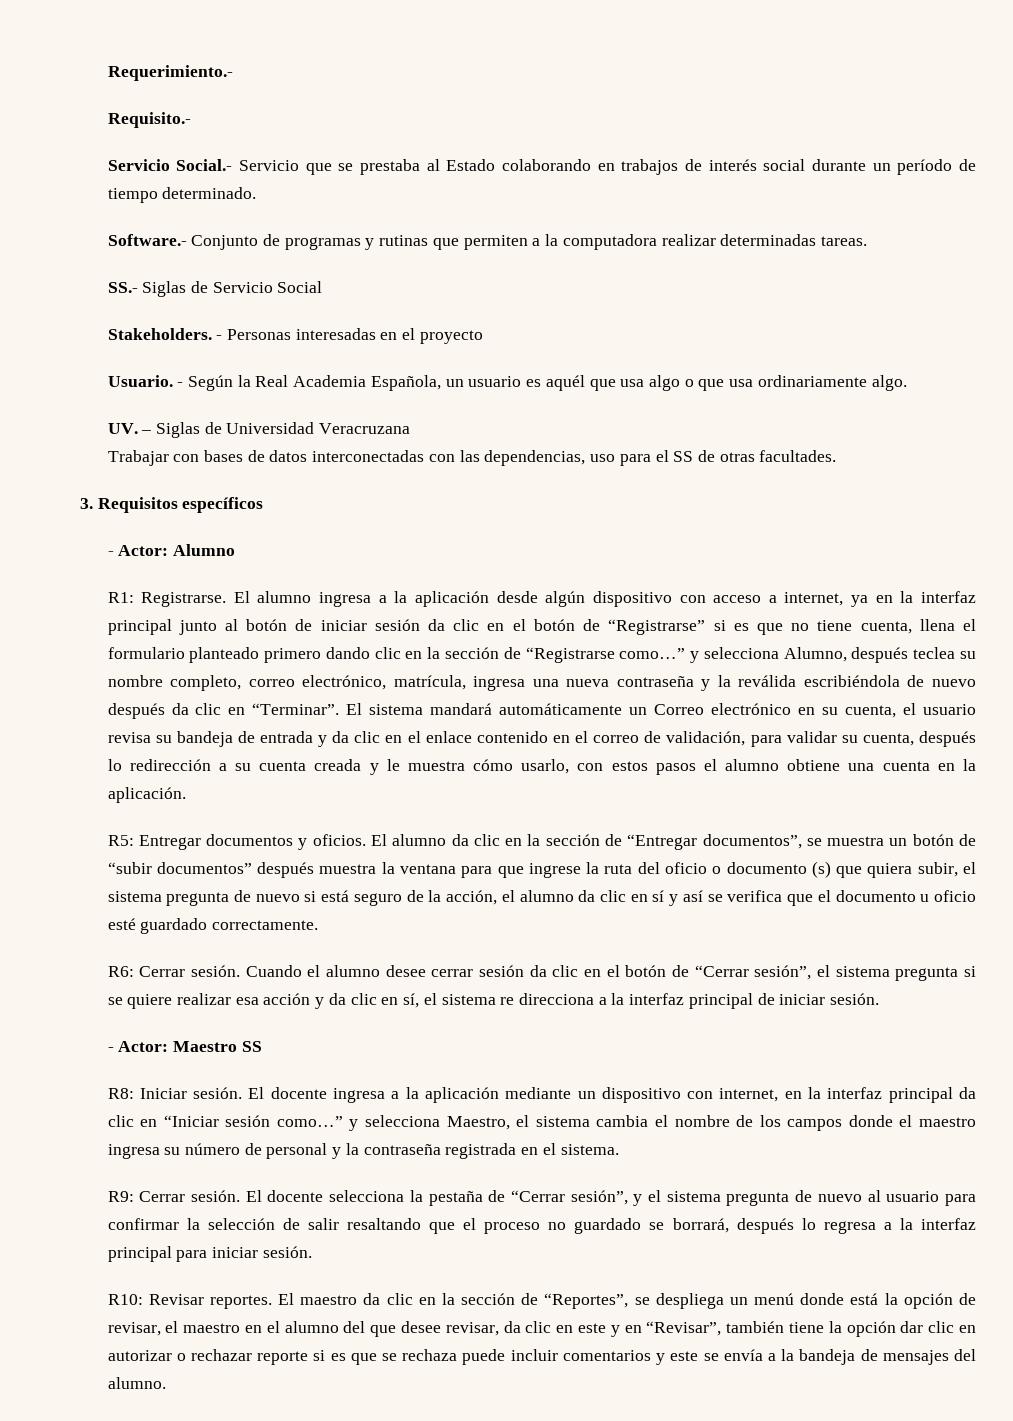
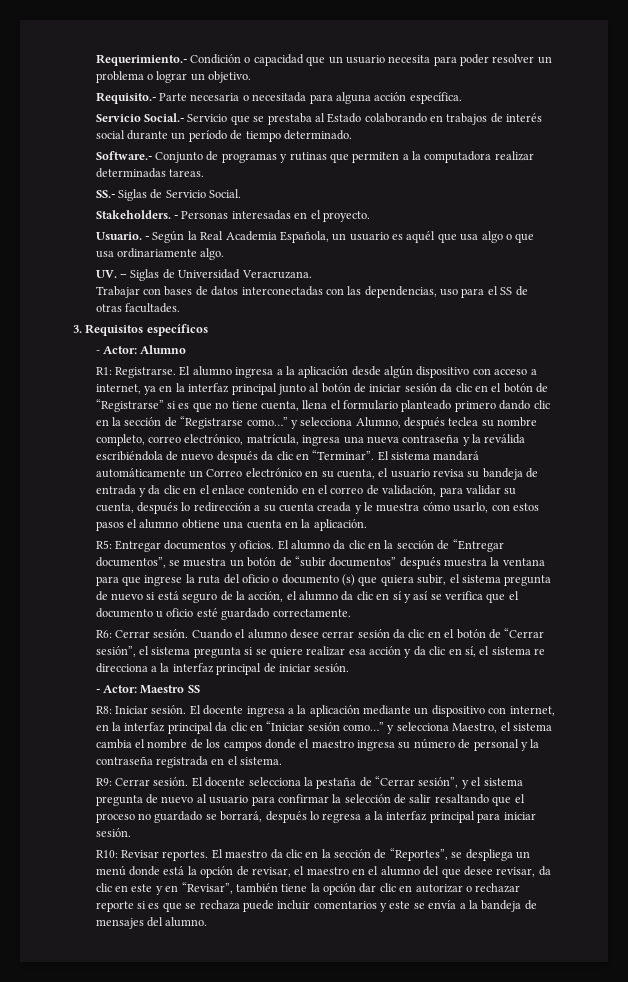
[107,112,191,128] // Requisito.- -> [189,54,552,66] [95,71,252,83] [95,92,462,104] Condición o capacidad que un usuario necesita para poder resolver un problema o lograr un objetivo. // Requisito.- Parte necesaria o necesitada para alguna acción específica.
[277,281,323,293] Social -> [209,189,242,198] Social.
[419,330,483,344] proyecto -> [322,211,370,222] proyecto.
[319,423,411,434] Veracruzana -> [241,270,312,279] Veracruzana.

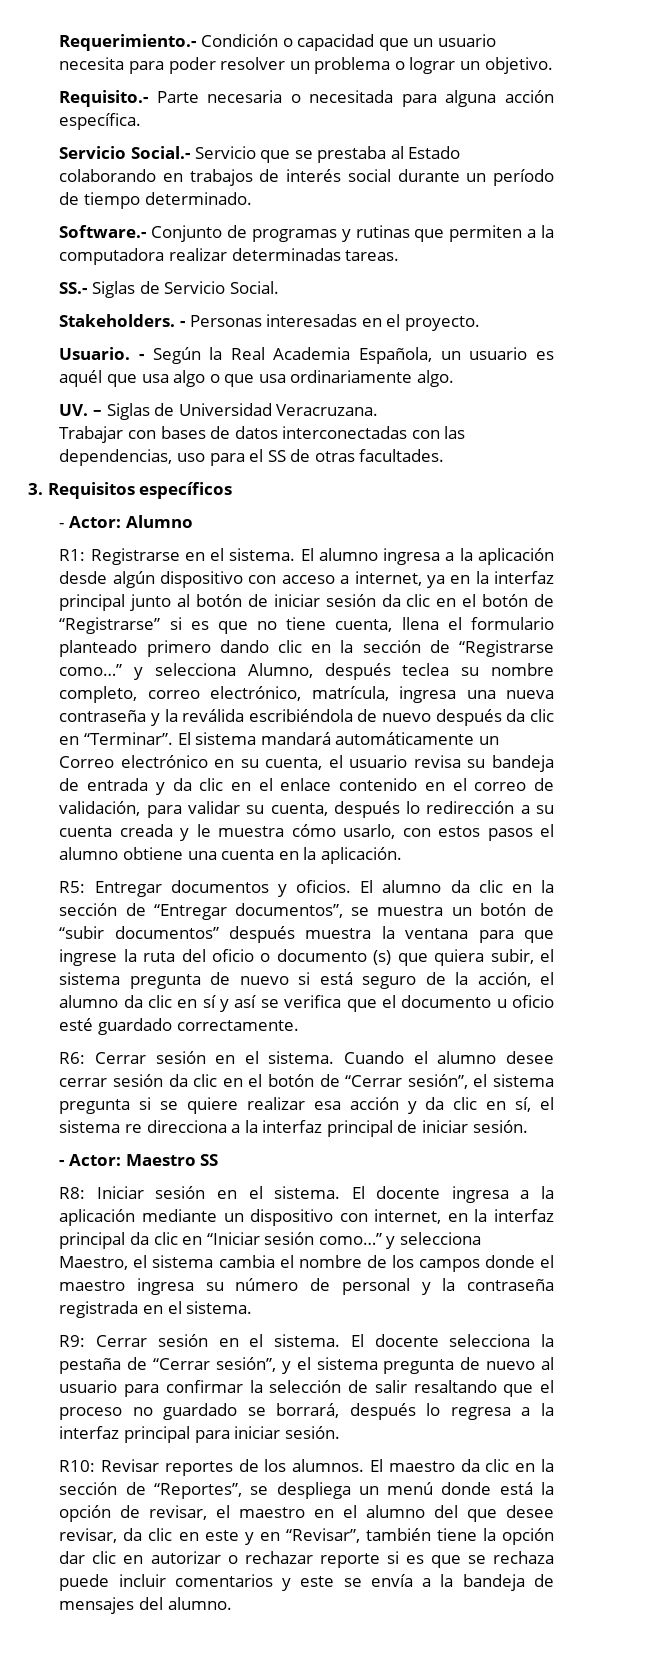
[114,367,176,378] Registrarse. -> [90,548,296,565] Registrarse en el sistema.
[153,629,189,638] sesión. -> [155,1051,335,1064] sesión en el sistema.
[151,705,187,714] sesión. -> [155,1186,341,1199] sesión en el sistema.
[153,777,189,786] sesión. -> [157,1334,341,1347] sesión en el sistema.
[162,850,209,861] reportes. -> [164,1459,365,1476] reportes de los alumnos.

